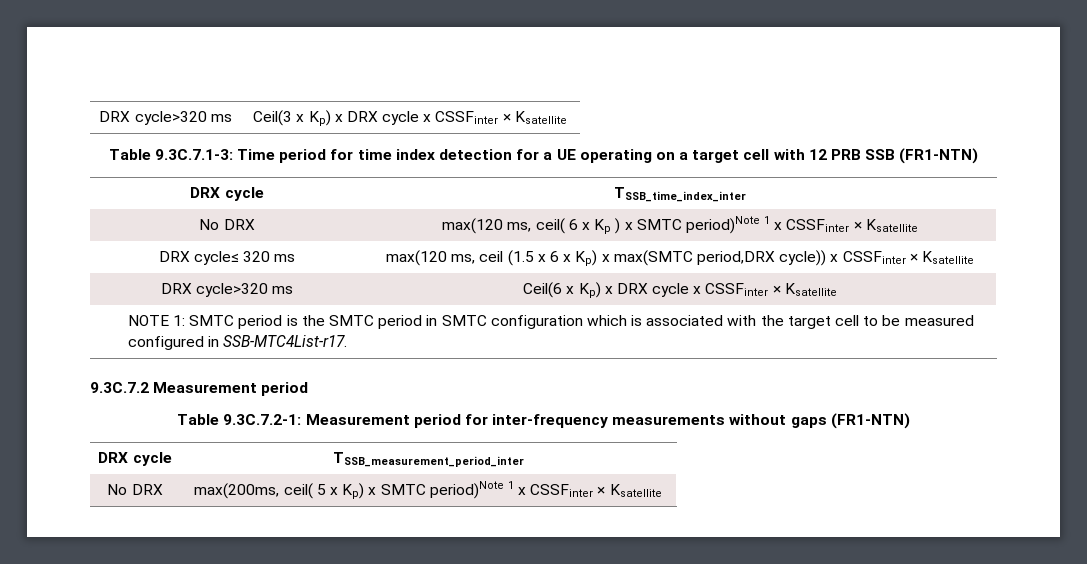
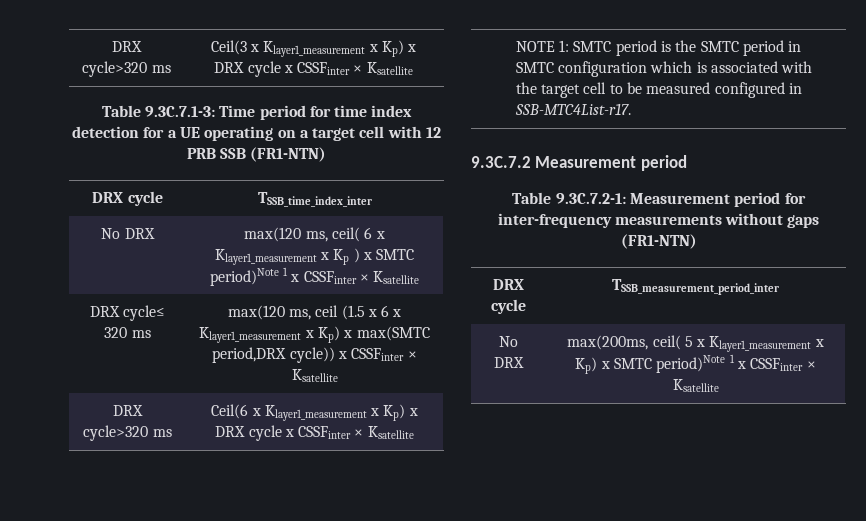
(305, 118) none -> [263,41,378,57] Klayer1_measurement x
(590, 226) none -> [214,249,330,265] Klayer1_measurement x
(572, 258) none -> [199,327,314,343] Klayer1_measurement x
(575, 290) none -> [264,405,380,421] Klayer1_measurement x
(338, 491) none -> [709,336,824,352] Klayer1_measurement x

